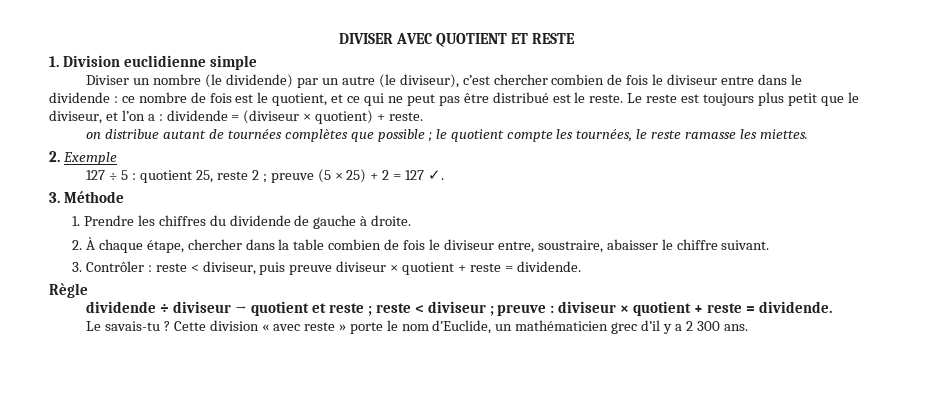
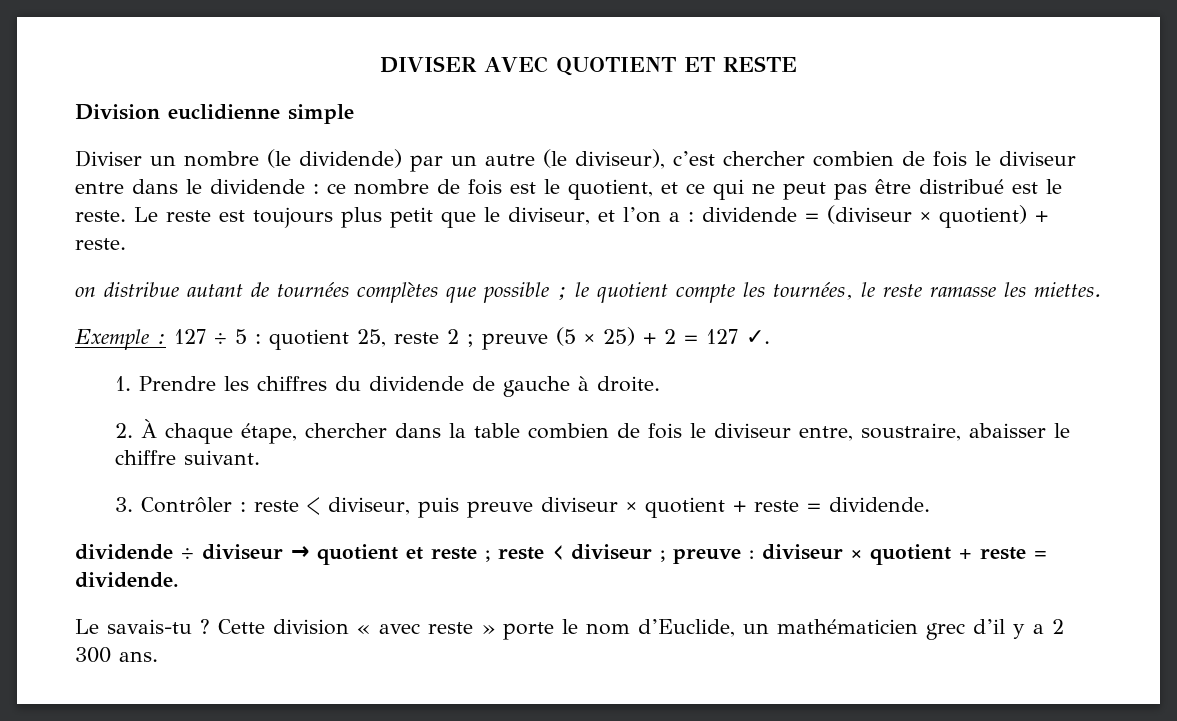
[49,56,59,67] 1. -> (797, 64) none
[49,151,60,162] 2. -> (1101, 289) none
(117, 158) // -> [157,334,166,344] :
[49,191,124,203] // 3. Méthode -> (770, 337) none
[49,283,88,298] // Règle -> (931, 504) none

